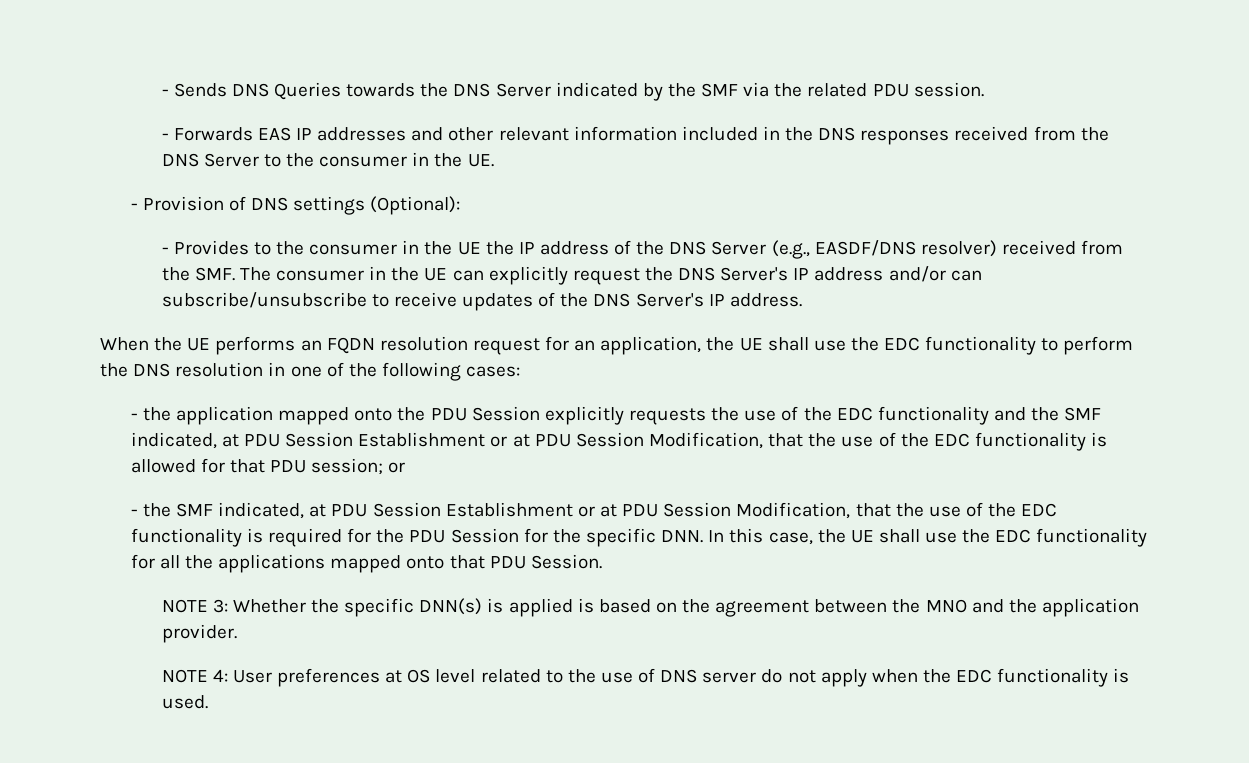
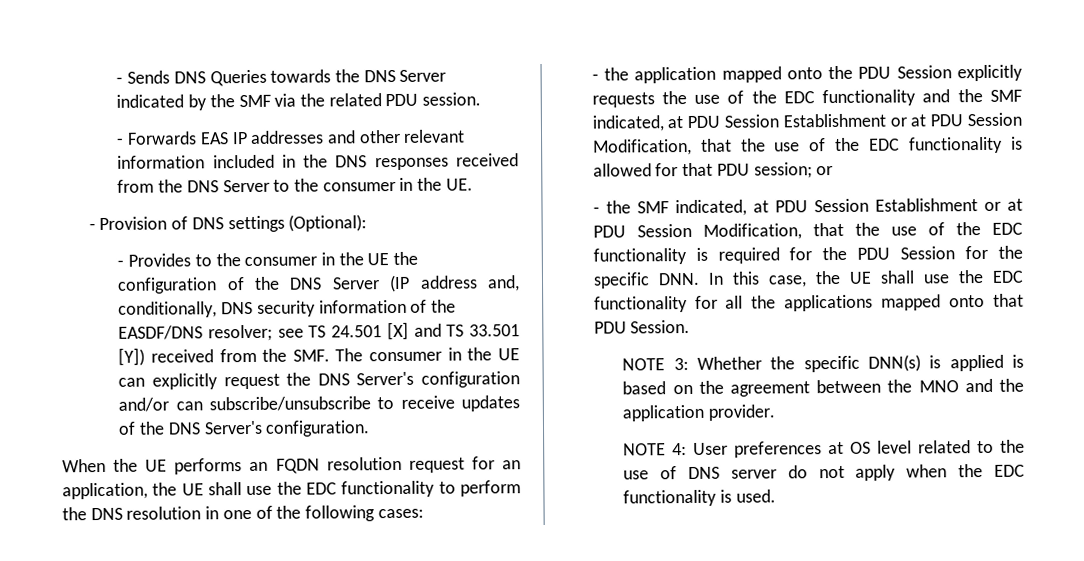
[518,241,609,255] IP address -> [117,277,218,294] configuration
[771,240,997,259] (e.g., EASDF/DNS resolver) -> [389,274,521,293] [118,299,456,318] [118,321,520,342] [118,347,146,366] (IP address and, conditionally, DNS security information of the EASDF/DNS resolver; see TS 24.501 [X] and TS 33.501 [Y])
[793,267,884,281] IP address -> [420,371,520,388] configuration
[708,293,802,307] IP address. -> [265,420,371,437] configuration.

